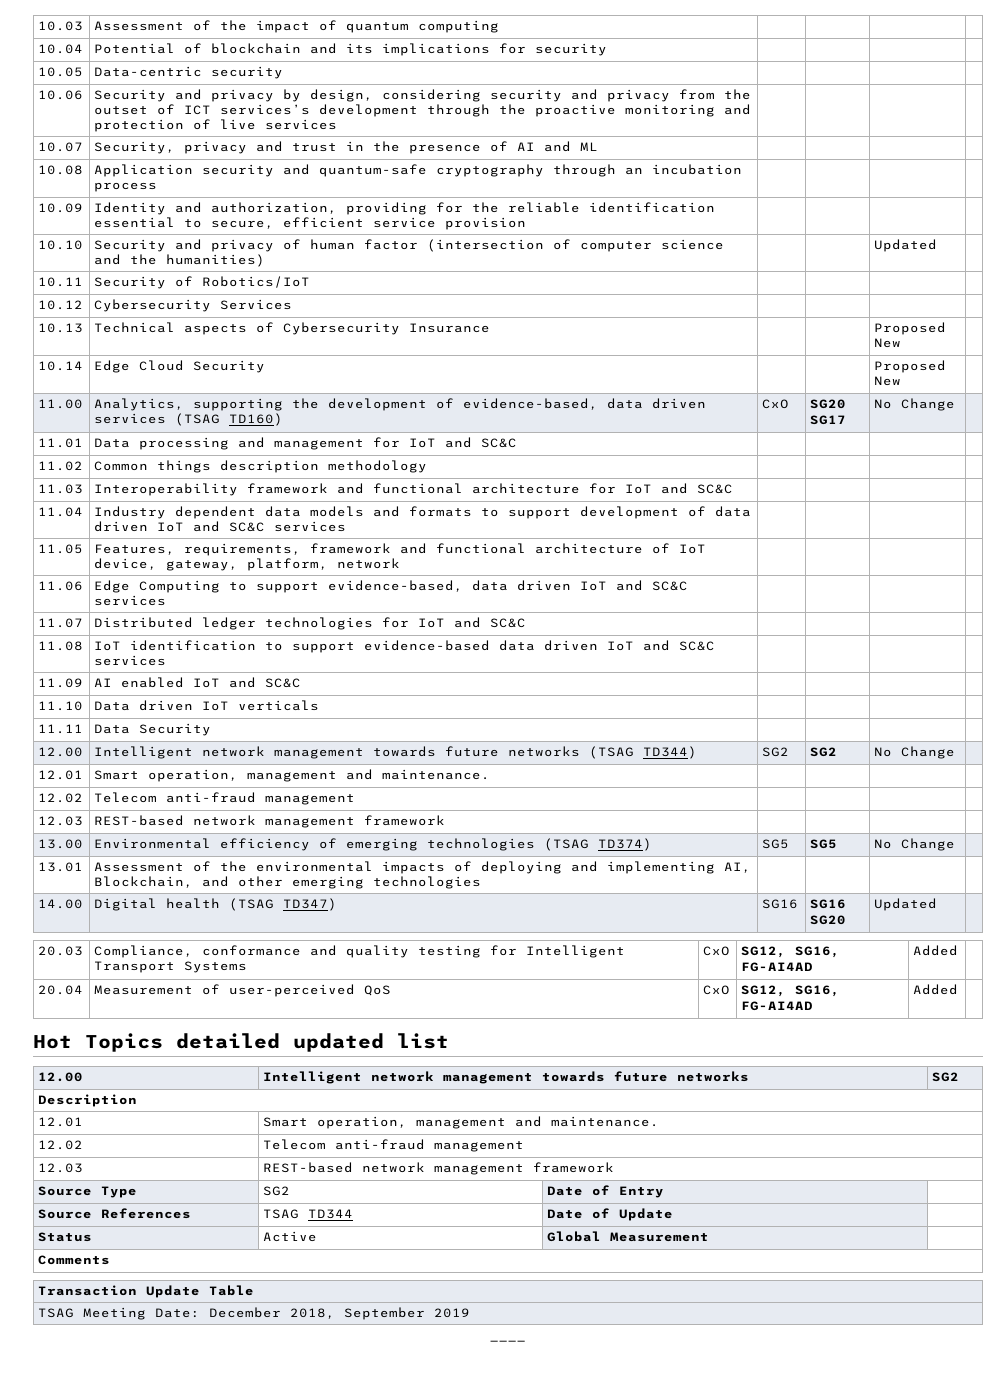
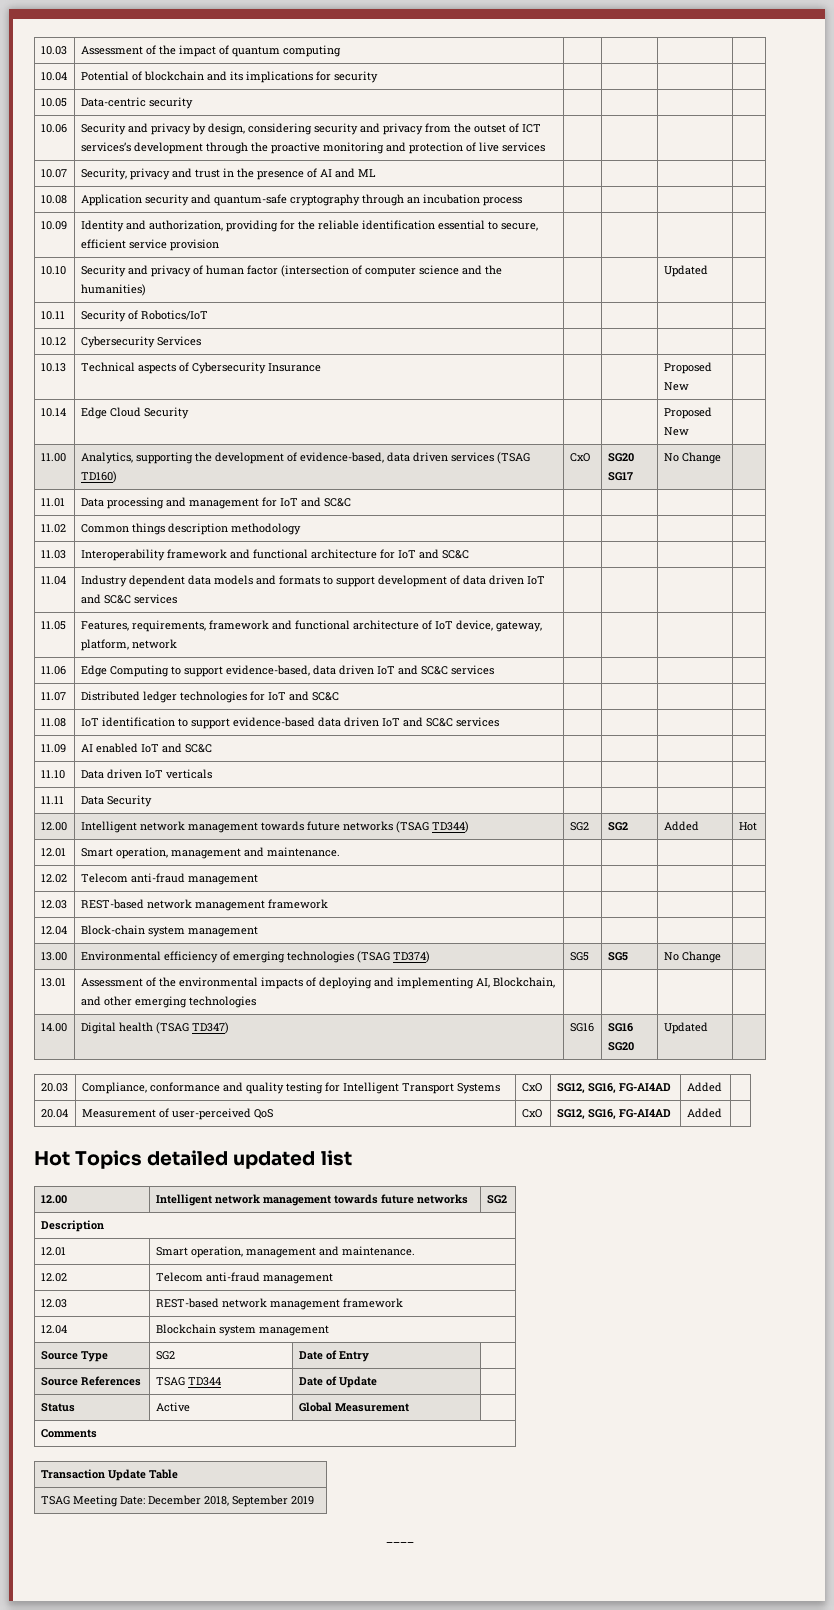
[874,746,956,759] No Change | -> [663,821,699,831] [738,822,757,831] Added | Hot
(446, 820) none -> [40,926,67,935] [80,925,258,937] // 12.04 | Block-chain system management | | | |
(615, 1167) none -> [40,1325,67,1334] [155,1324,329,1336] // 12.04 | Blockchain system management

